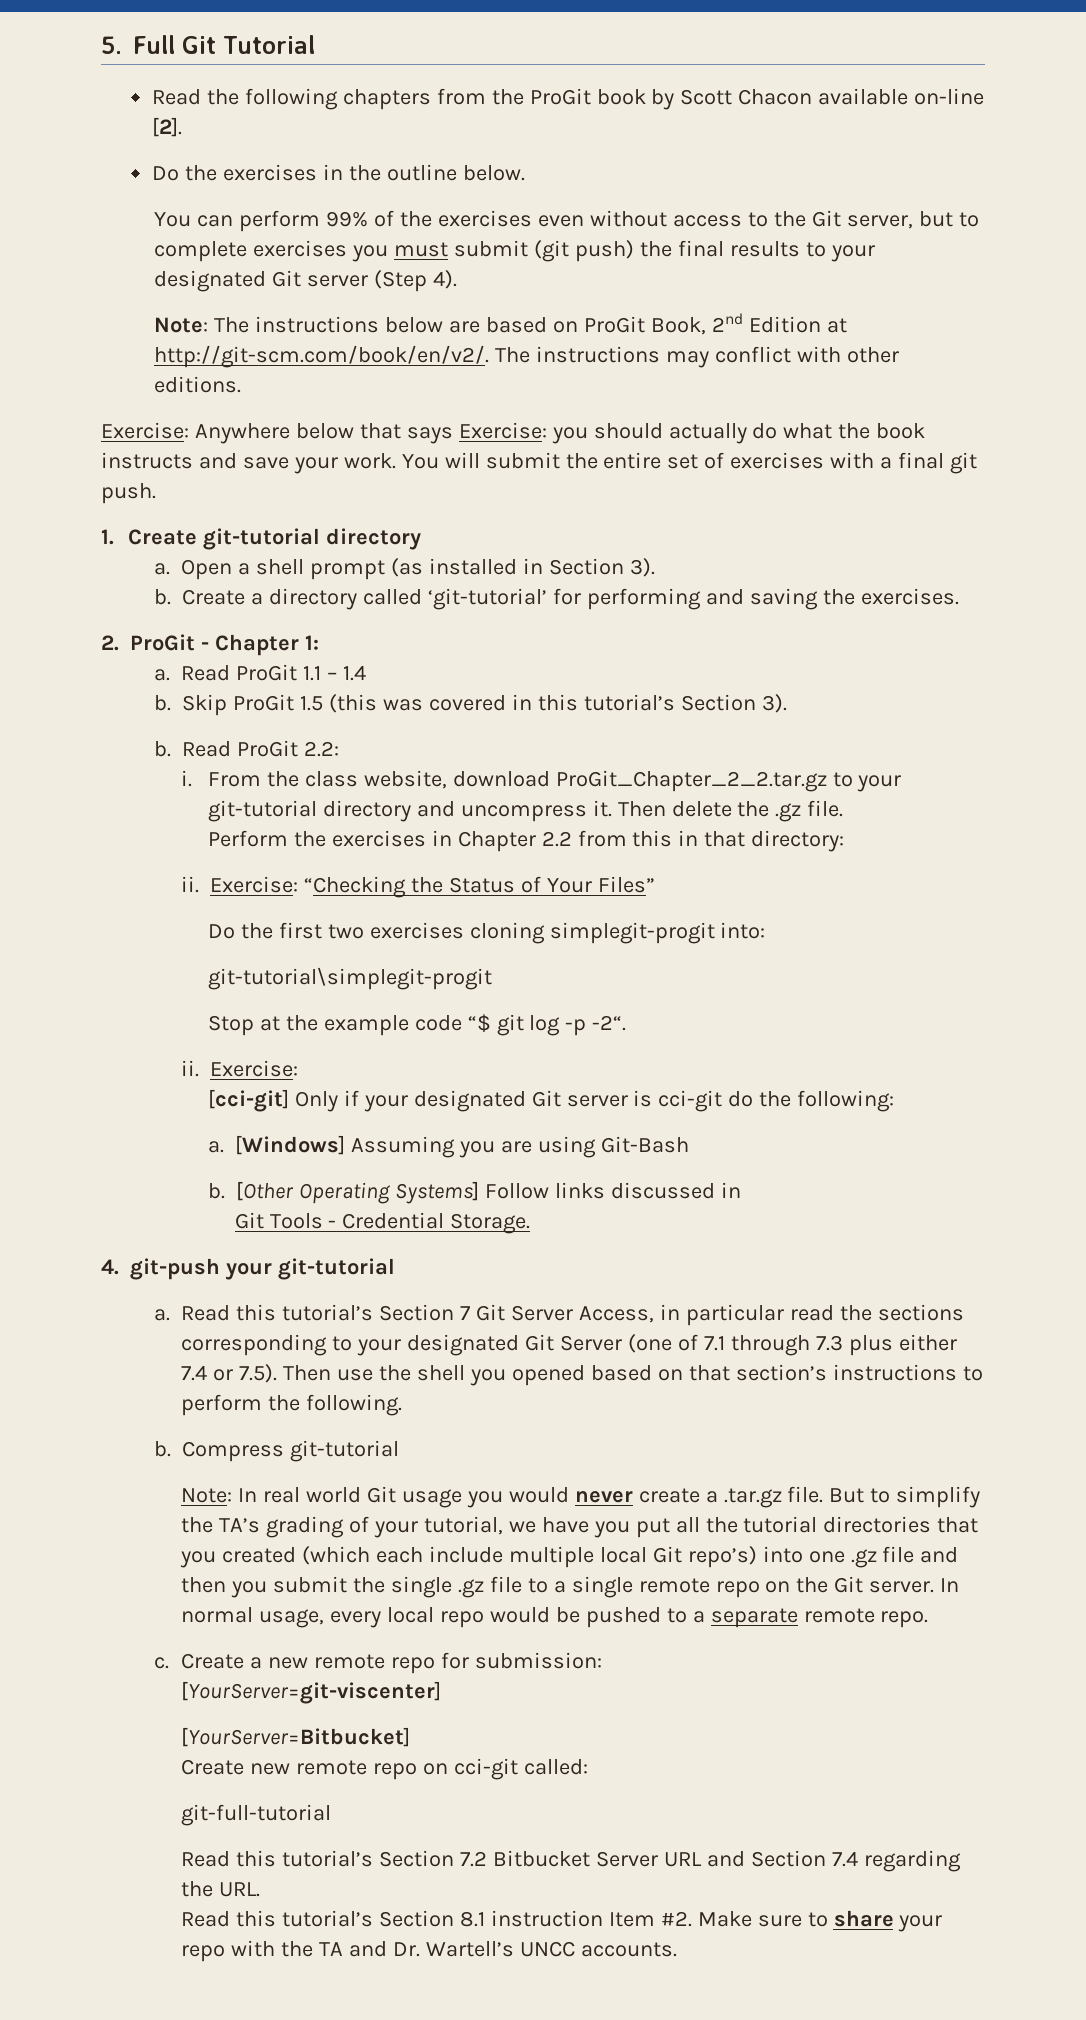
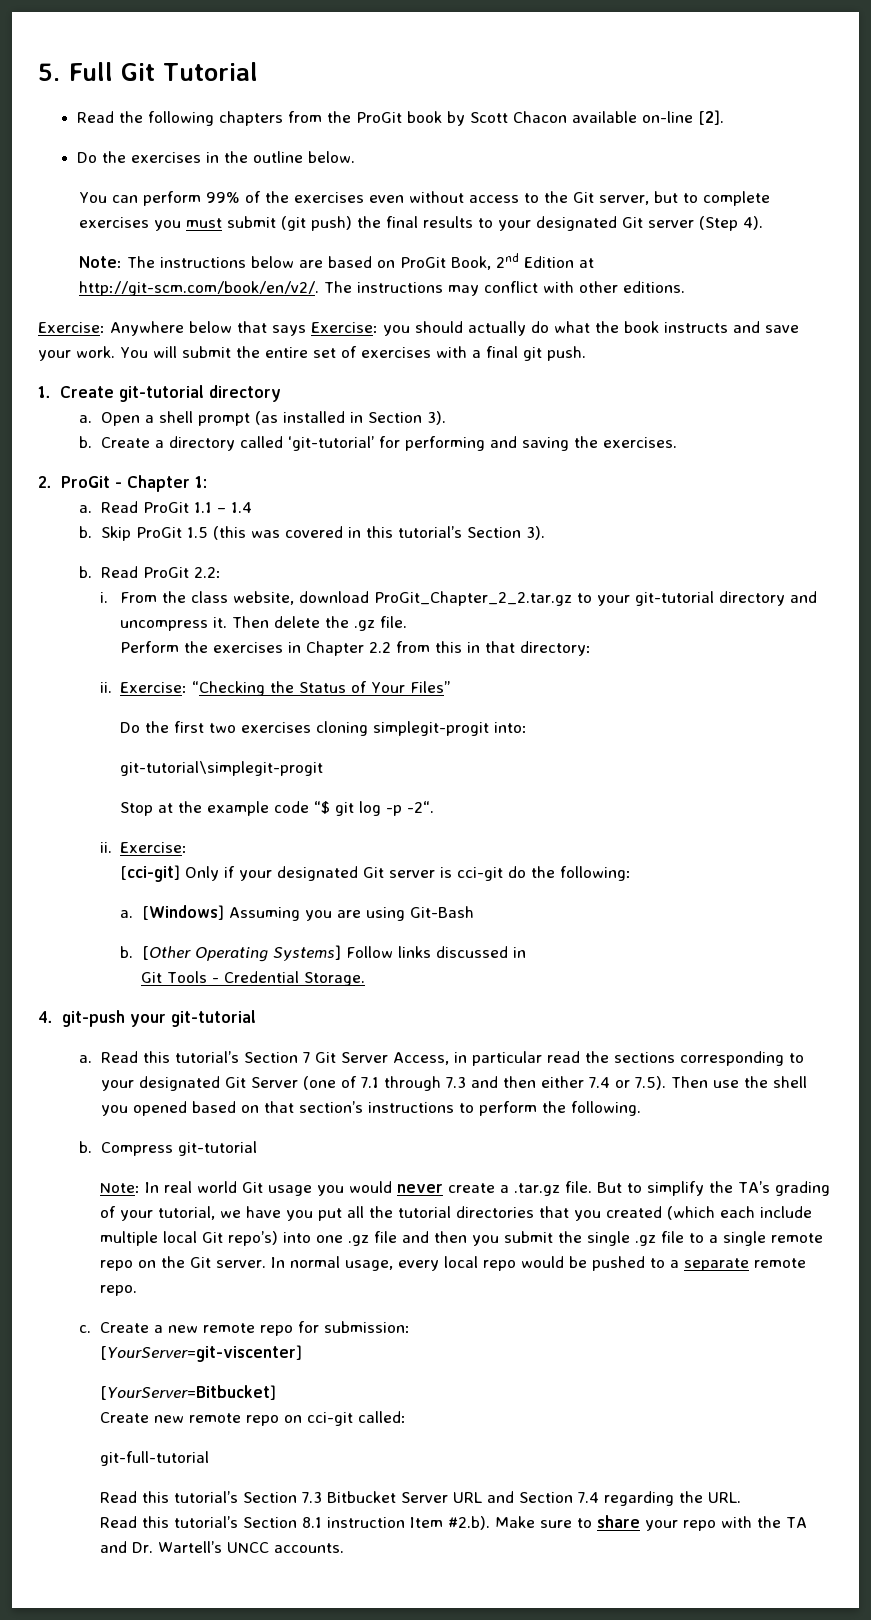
[848,1335,893,1356] plus -> [470,1076,536,1088] and then
[459,1851,487,1867] 7.2 -> [301,1492,322,1503] 7.3
[660,1911,692,1927] #2. -> [447,1516,490,1530] #2.b).

